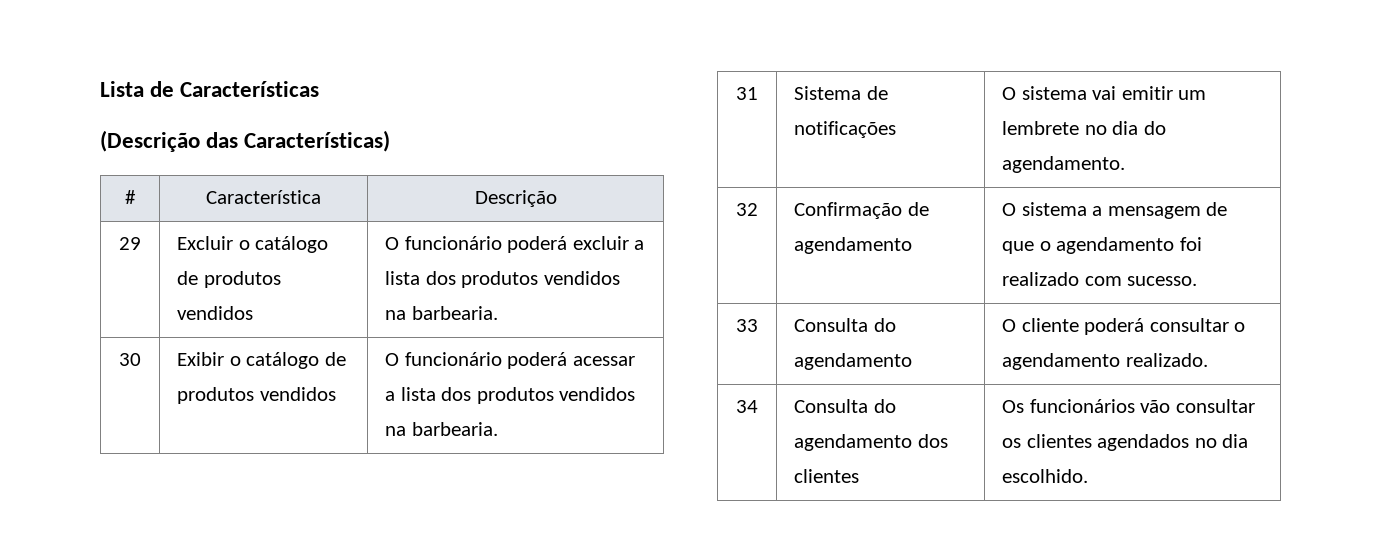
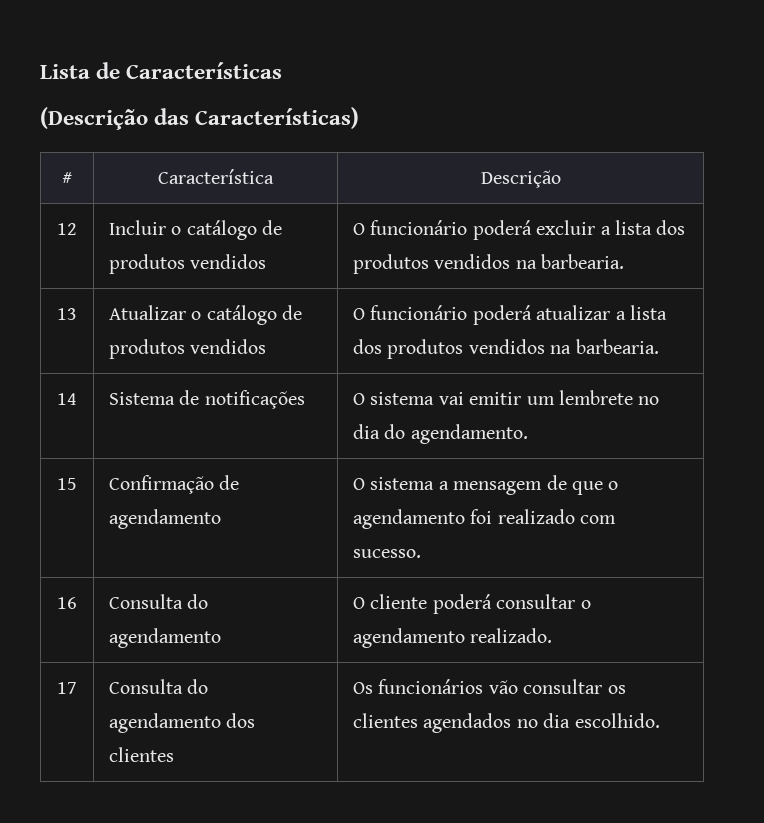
[119,237,141,250] [177,236,234,250] 29 | Excluir -> [57,223,77,235] [109,220,167,235] 12 | Incluir
[119,353,141,366] [177,352,346,369] [177,387,336,404] [385,352,635,369] [385,387,636,404] [385,422,498,436] [736,87,758,100] 30 | Exibir o catálogo de produtos vendidos | O funcionário poderá acessar a lista dos produtos vendidos na barbearia. // 31 -> [57,308,77,320] [109,305,303,325] [109,339,267,359] [353,305,668,325] [353,339,659,359] [57,393,77,405] 13 | Atualizar o catálogo de produtos vendidos | O funcionário poderá atualizar a lista dos produtos vendidos na barbearia. // 14
[736,203,758,216] 32 -> [57,478,77,490] 15
[736,319,758,332] 33 -> [57,597,77,609] 16
[736,400,758,413] 34 -> [57,682,77,694] 17

